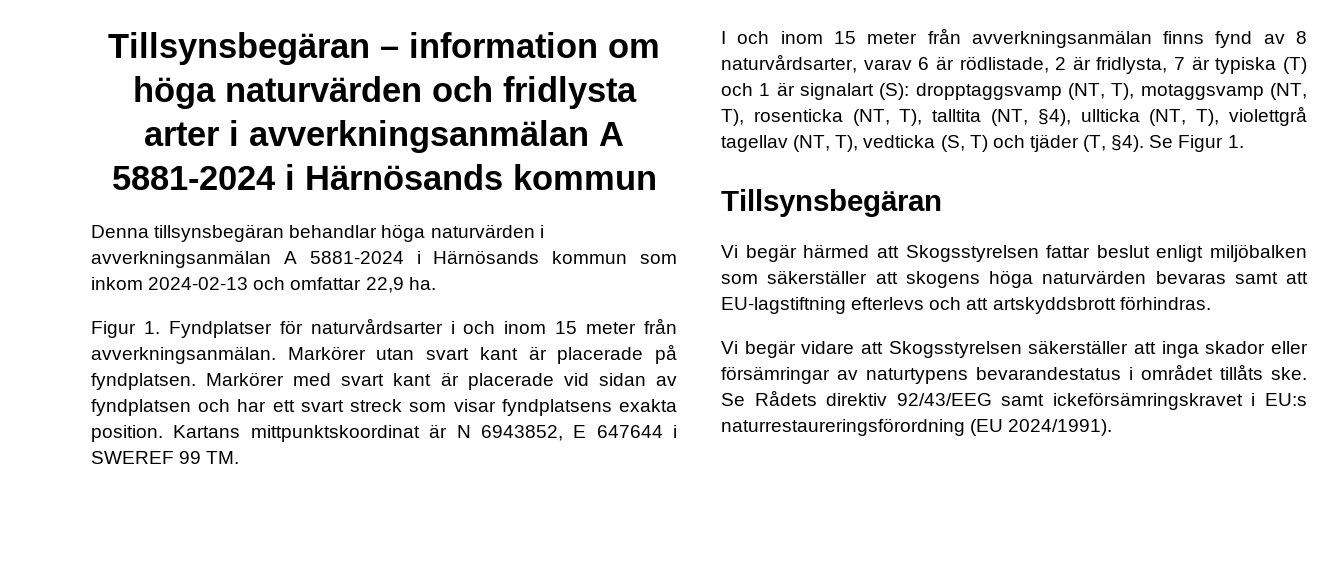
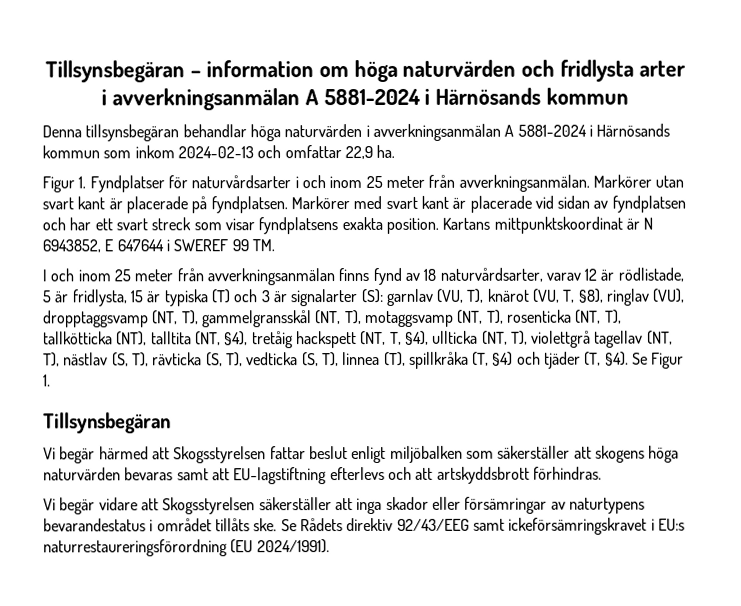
[555,321,578,334] 15 -> [365,175,383,189] 25
[833,31,856,44] 15 -> [113,269,131,282] 25
[1296,31,1307,44] 8 -> [423,268,437,281] 18
[918,57,930,70] 6 -> [584,268,598,281] 12
[1055,57,1067,70] 2 -> [42,290,51,303] 5
[1174,57,1186,70] 7 -> [129,290,143,303] 15
[759,82,1062,100] 1 är signalart (S): dropptaggsvamp -> [260,288,685,307] [43,310,312,328] 3 är signalarter (S): garnlav (VU, T), knärot (VU, T, §8), ringlav (VU), dropptaggsvamp (NT, T), gammelgransskål
(923, 117) none -> [43,331,148,346] tallkötticka (NT),
(1071, 117) none -> [251,330,429,349] tretåig hackspett (NT, T, §4),
[863,135,988,152] vedticka (S, T) -> [63,351,514,369] nästlav (S, T), rävticka (S, T), vedticka (S, T), linnea (T), spillkråka (T, §4)

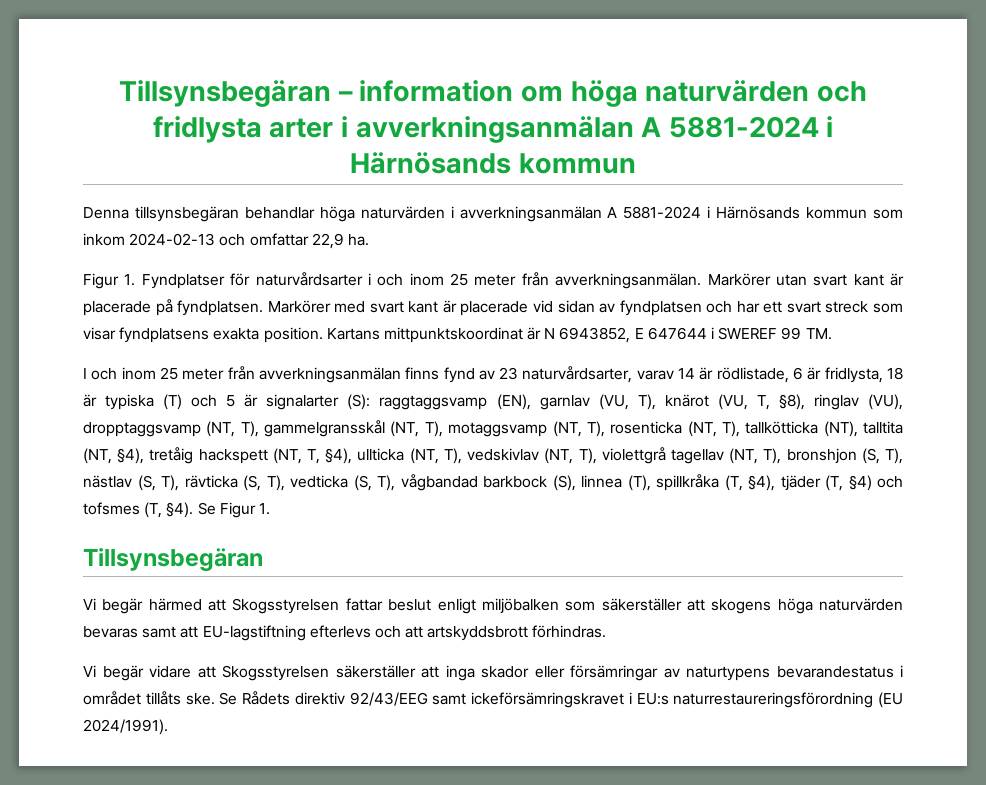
[423,268,437,281] 18 -> [499,367,519,380] 23
[584,268,598,281] 12 -> [678,368,696,379] 14
[42,290,51,303] 5 -> [793,367,804,380] 6
[129,290,143,303] 15 -> [886,367,903,380] 18
[260,290,270,303] 3 -> [226,395,236,407] 5
(383, 296) none -> [379,394,531,410] raggtaggsvamp (EN),
(528, 337) none -> [467,448,597,464] vedskivlav (NT, T),
(60, 359) none -> [786,448,904,464] bronshjon (S, T),
(339, 359) none -> [400,474,576,491] vågbandad barkbock (S),
(490, 358) none -> [748,475,843,491] §4), tjäder (T,
[544,351,582,369] tjäder -> [83,502,140,515] tofsmes

